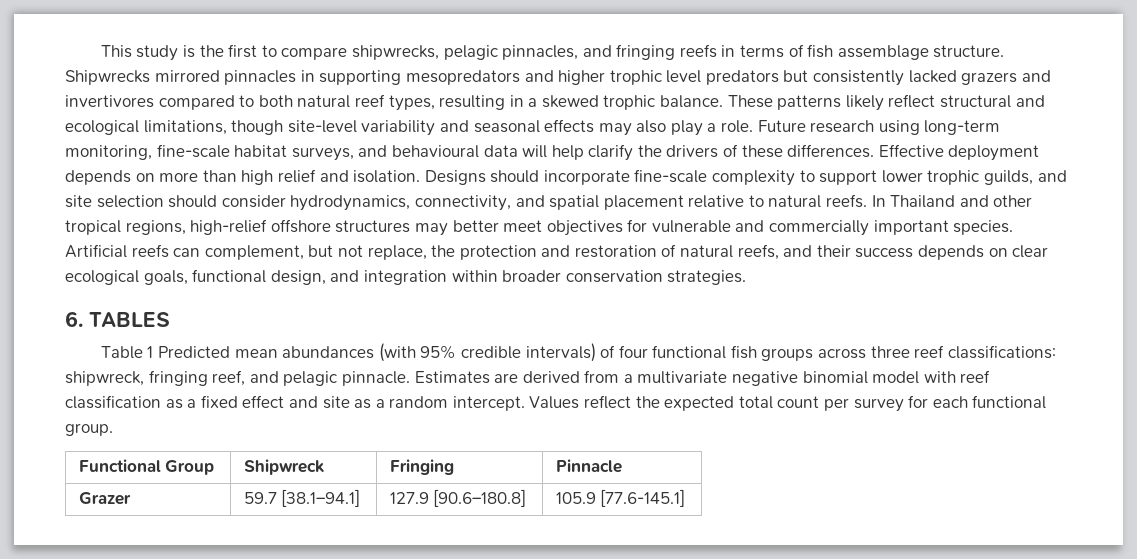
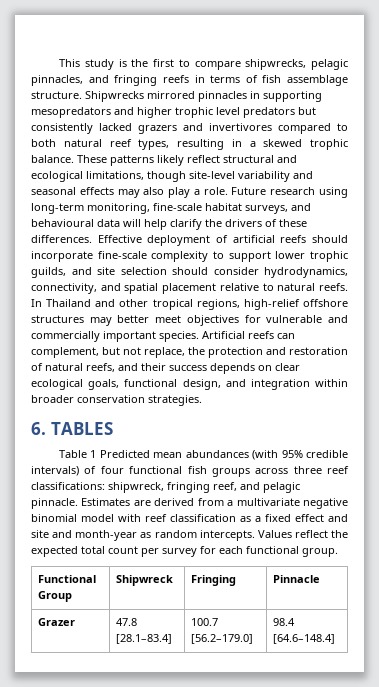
[65,169,486,185] depends on more than high relief and isolation. Designs -> [216,235,307,243] of artificial reefs
[354,396,525,411] as a random intercept. -> [52,530,255,541] and month-year as random intercepts.
[243,489,361,507] [389,489,527,507] [555,489,686,507] 59.7 [38.1–94.1] | 127.9 [90.6–180.8] | 105.9 [77.6-145.1] -> [116,618,138,626] [116,634,173,644] [191,618,219,626] [191,634,254,644] [273,618,296,626] [273,634,336,644] 47.8 [28.1–83.4] | 100.7 [56.2–179.0] | 98.4 [64.6–148.4]

